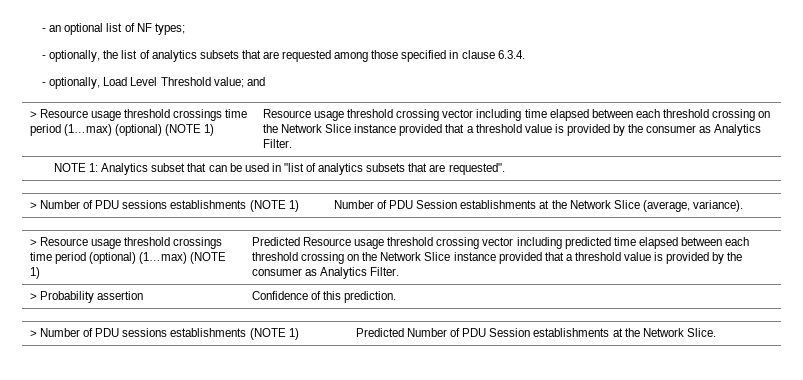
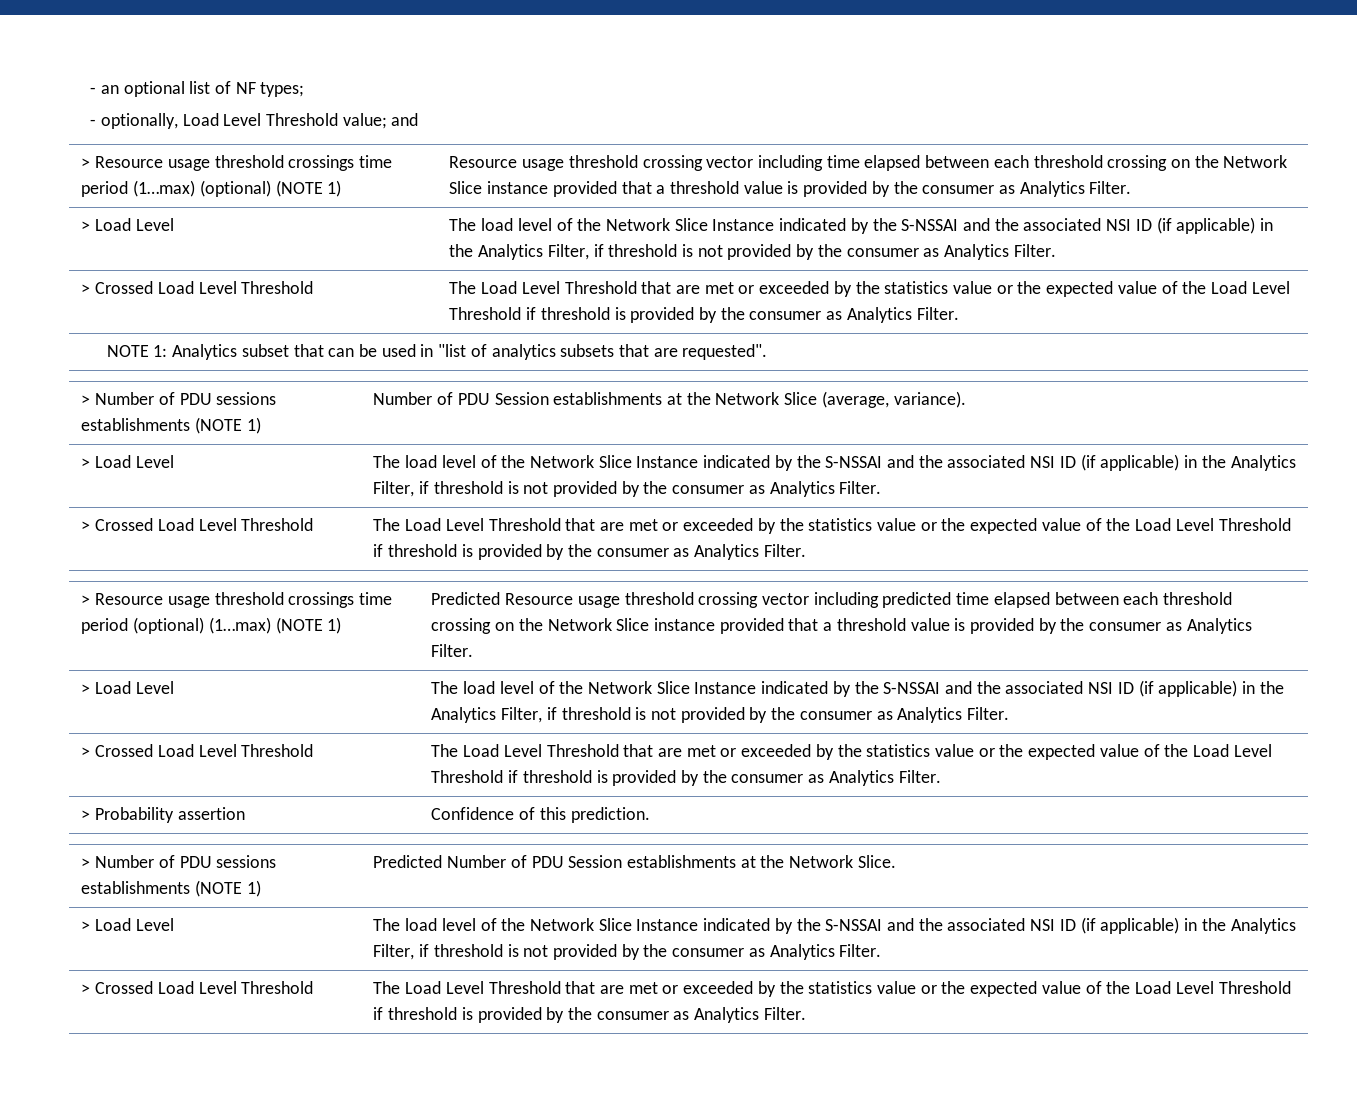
[42,50,525,62] // - optionally, the list of analytics subsets that are requested among those specified in clause 6.3.4. -> (305, 89) none
(292, 143) none -> [81,218,174,231] [449,217,1274,234] [449,244,1056,260] [81,281,314,294] [449,281,1290,297] [449,307,959,323] // > Load Level | The load level of the Network Slice Instance indicated by the S-NSSAI and the associated NSI ID (if applicable) in the Analytics Filter, if threshold is not provided by the consumer as Analytics Filter. // > Crossed Load Level Threshold | The Load Level Threshold that are met or exceeded by the statistics value or the expected value of the Load Level Threshold if threshold is provided by the consumer as Analytics Filter.
(743, 206) none -> [81,455,174,468] [373,454,1296,471] [373,481,882,497] [81,518,314,531] [373,518,1291,534] [373,544,806,560] // > Load Level | The load level of the Network Slice Instance indicated by the S-NSSAI and the associated NSI ID (if applicable) in the Analytics Filter, if threshold is not provided by the consumer as Analytics Filter. // > Crossed Load Level Threshold | The Load Level Threshold that are met or exceeded by the statistics value or the expected value of the Load Level Threshold if threshold is provided by the consumer as Analytics Filter.
(400, 271) none -> [81,681,174,694] [431,680,1284,697] [431,707,1010,723] [81,744,314,757] [431,744,1272,760] [431,770,941,786] // > Load Level | The load level of the Network Slice Instance indicated by the S-NSSAI and the associated NSI ID (if applicable) in the Analytics Filter, if threshold is not provided by the consumer as Analytics Filter. // > Crossed Load Level Threshold | The Load Level Threshold that are met or exceeded by the statistics value or the expected value of the Load Level Threshold if threshold is provided by the consumer as Analytics Filter.
(716, 332) none -> [81,918,174,931] [373,917,1296,934] [373,944,882,960] [81,981,314,994] [373,981,1291,997] [373,1007,806,1023] // > Load Level | The load level of the Network Slice Instance indicated by the S-NSSAI and the associated NSI ID (if applicable) in the Analytics Filter, if threshold is not provided by the consumer as Analytics Filter. // > Crossed Load Level Threshold | The Load Level Threshold that are met or exceeded by the statistics value or the expected value of the Load Level Threshold if threshold is provided by the consumer as Analytics Filter.

